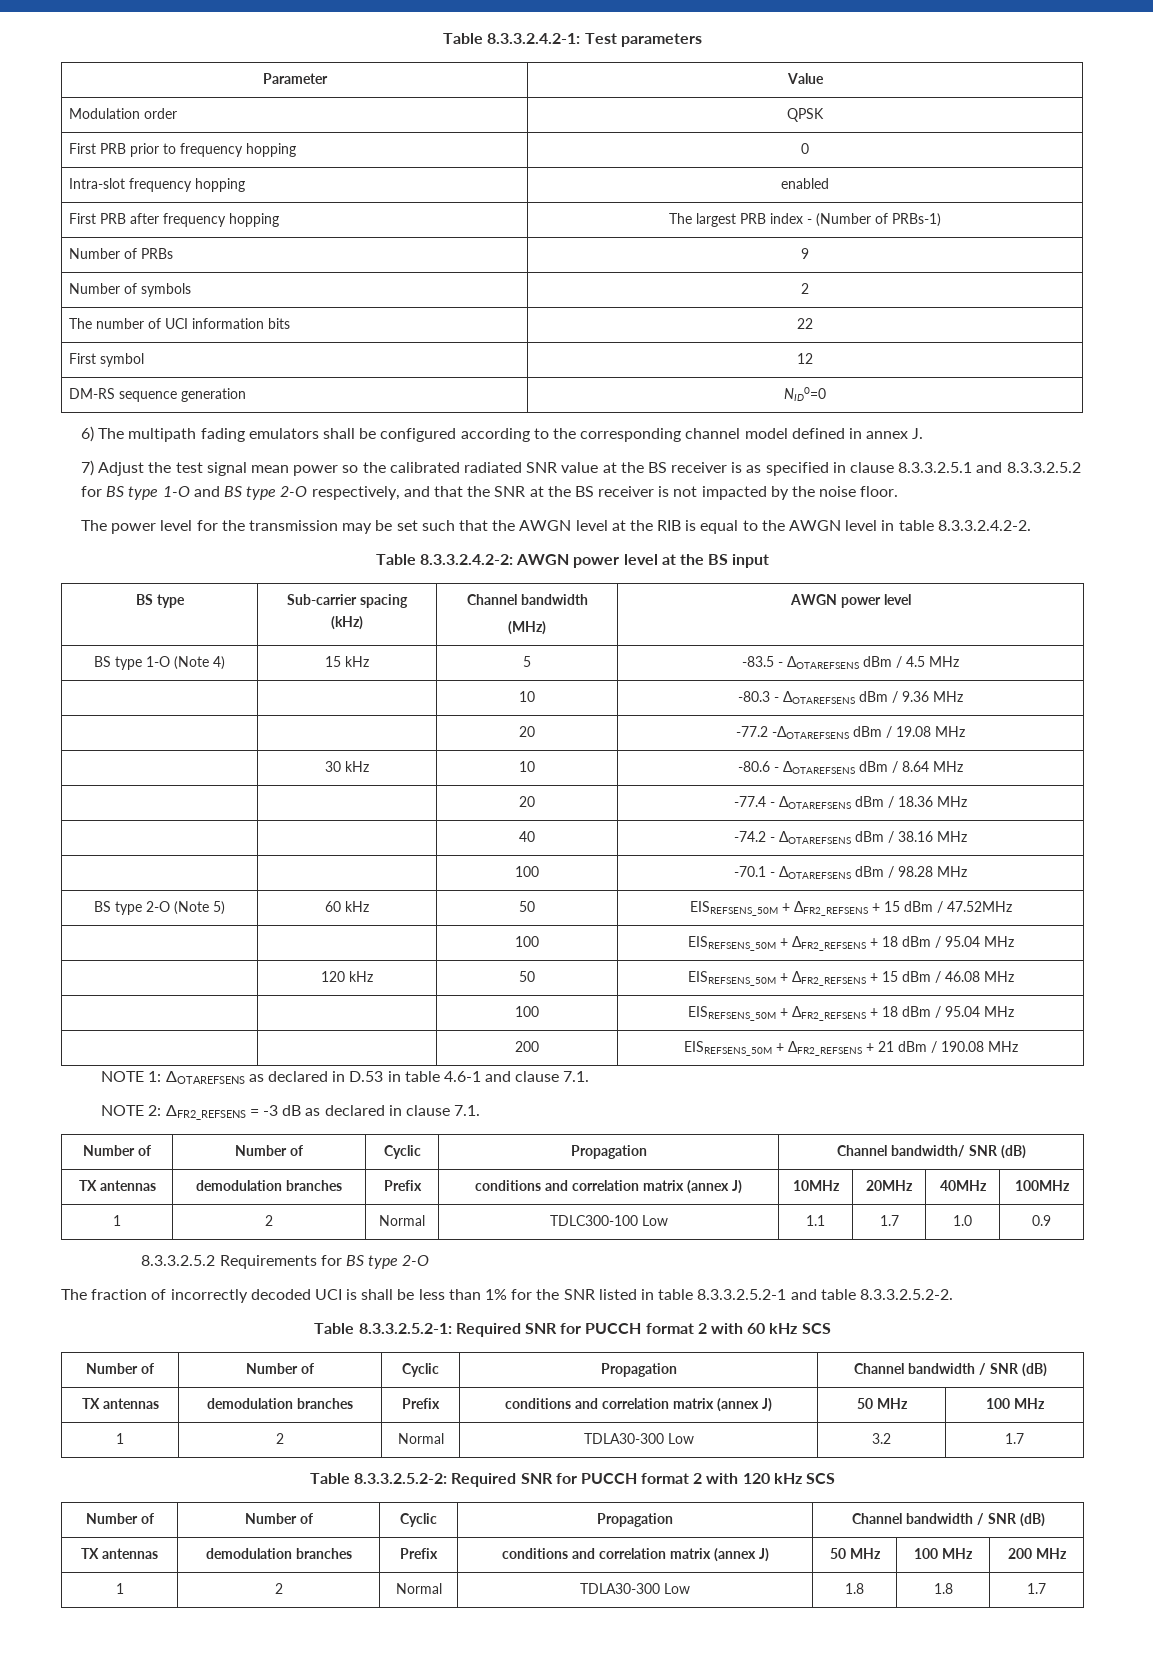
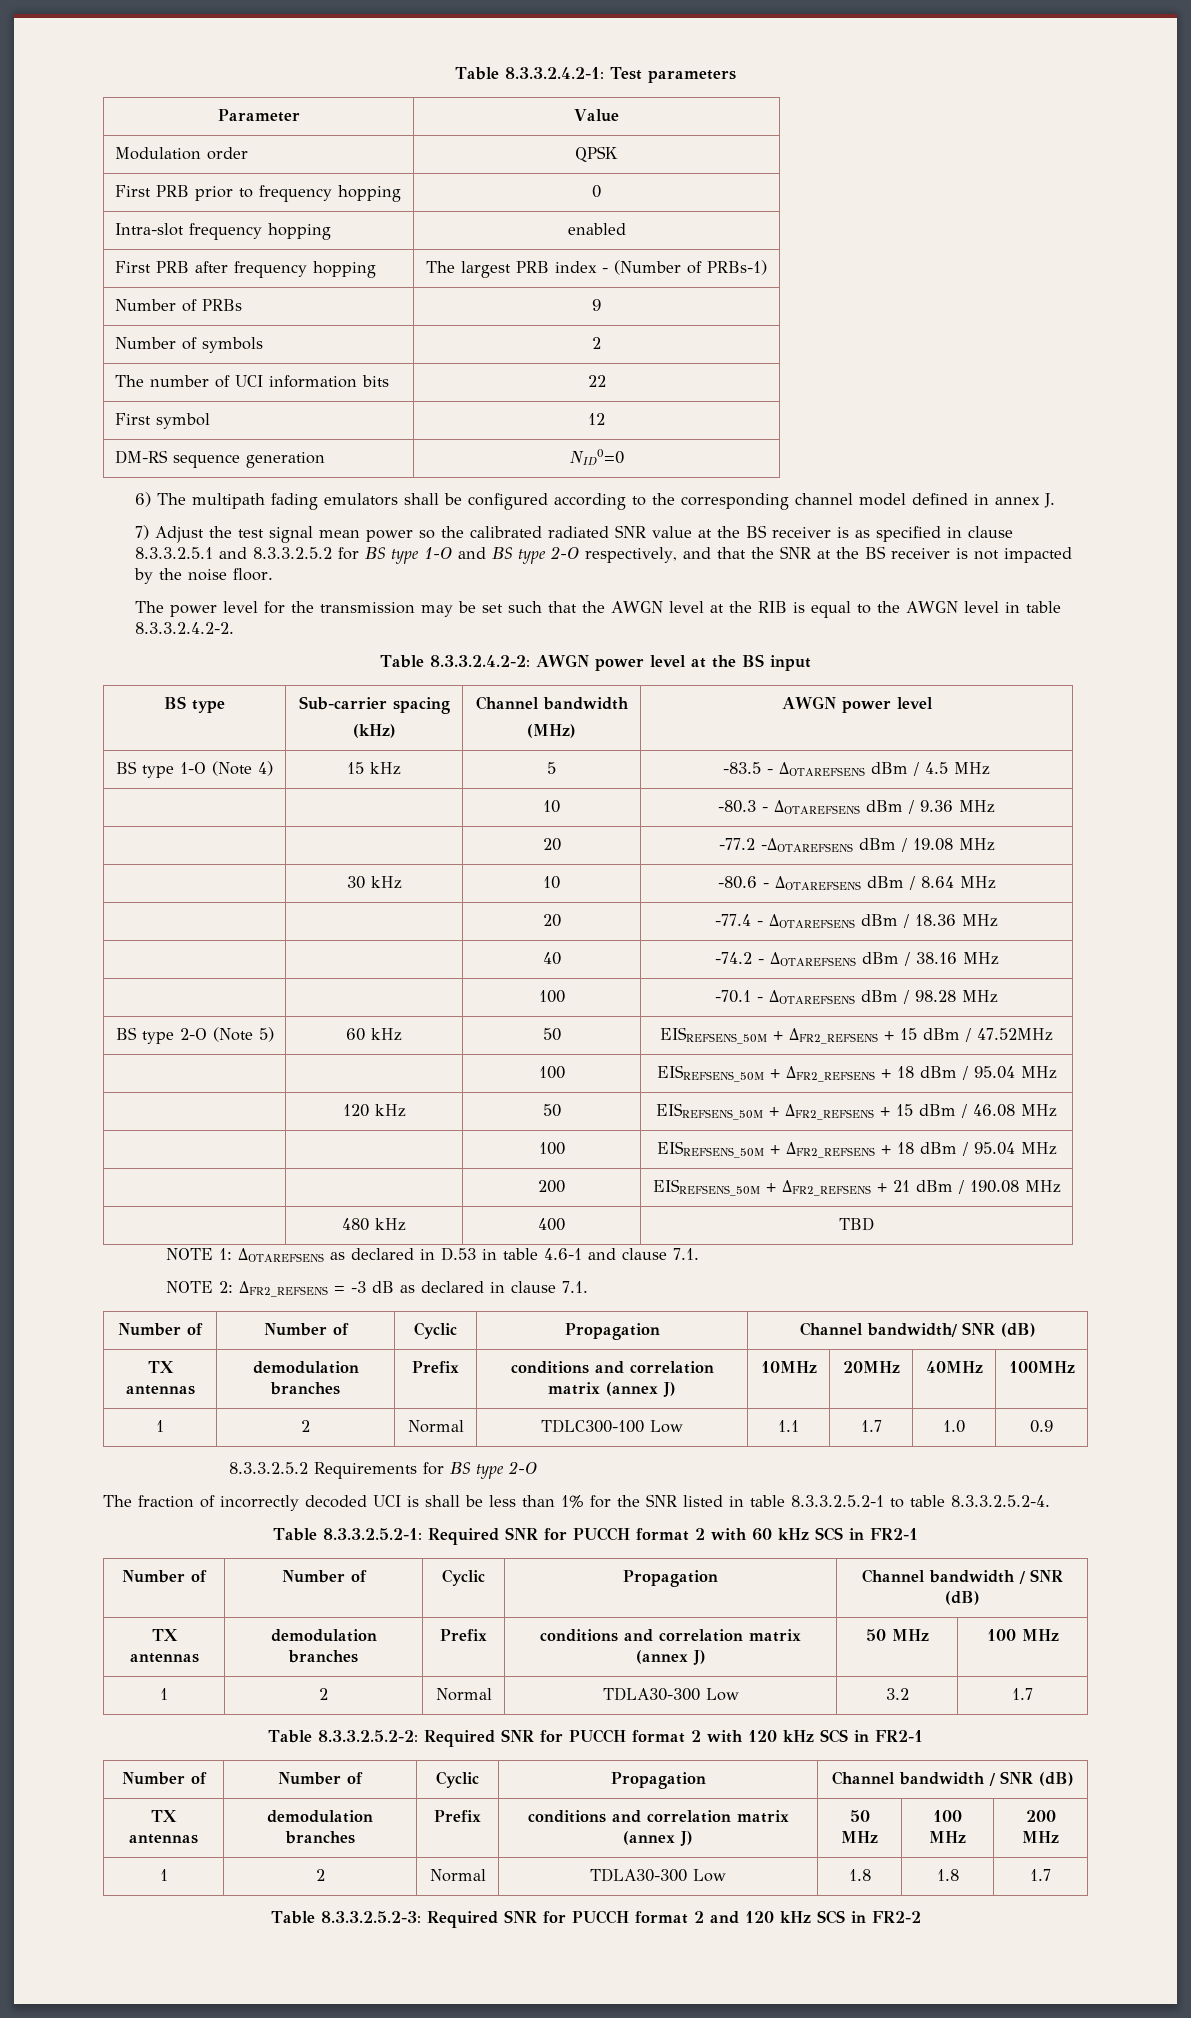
(1018, 1046) none -> [342,1218,406,1231] [538,1218,565,1231] [839,1217,874,1231] // | 480 kHz | 400 | TBD
[790,1289,953,1300] and table 8.3.3.2.5.2-2. -> [890,1495,1050,1508] to table 8.3.3.2.5.2-4.
(831, 1328) none -> [848,1528,918,1540] in FR2-1
(836, 1478) none -> [853,1730,923,1742] in FR2-1
(1046, 1588) none -> [270,1910,921,1928] // Table 8.3.3.2.5.2-3: Required SNR for PUCCH format 2 and 120 kHz SCS in FR2-2

